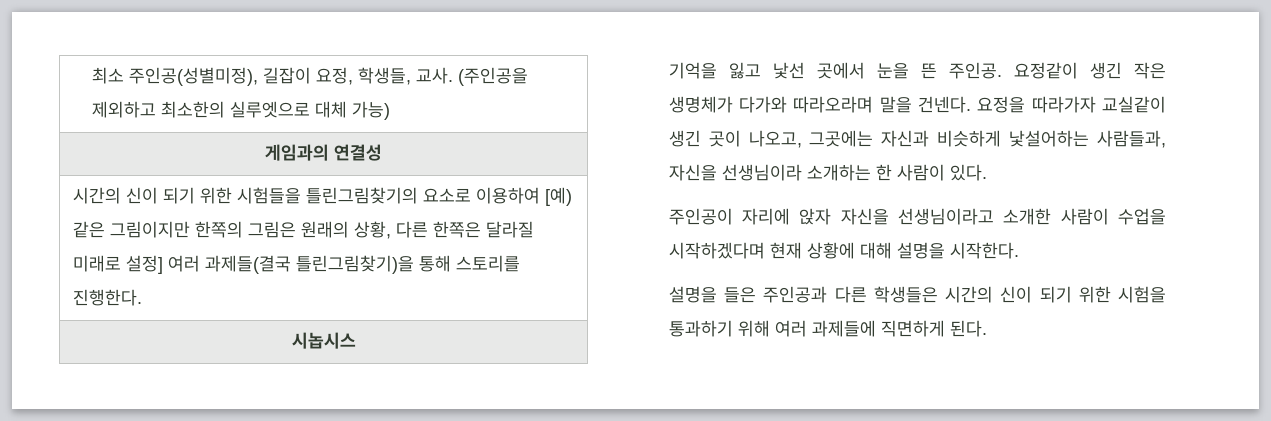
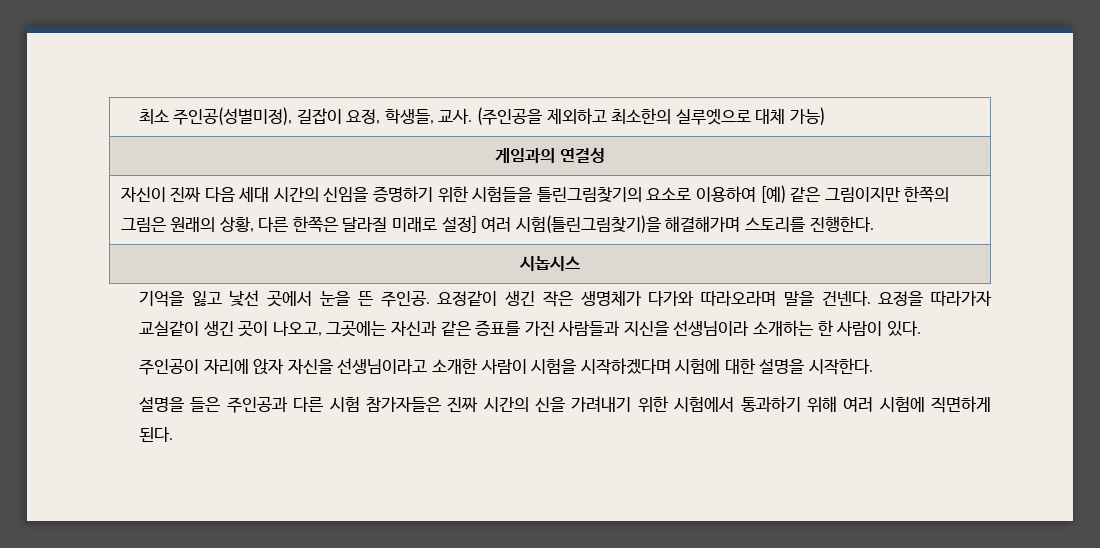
[73,187,196,204] 시간의 신이 되기 -> [120,186,434,202] 자신이 진짜 다음 세대 시간의 신임을 증명하기
[205,255,452,274] 과제들(결국 틀린그림찾기)을 통해 -> [515,215,741,234] 시험(틀린그림찾기)을 해결해가며
[937,130,1166,148] [668,164,717,181] 비슷하게 낯설어하는 사람들과, 자신을 -> [440,320,669,336] 같은 증표를 가진 사람들과 지신을
[1118,208,1166,225] [668,242,892,259] 수업을 시작하겠다며 현재 상황에 대해 -> [531,358,755,375] 시험을 시작하겠다며 시험에 대한
[873,286,1166,303] 학생들은 시간의 신이 되기 위한 시험을 -> [329,396,735,413] 시험 참가자들은 진짜 시간의 신을 가려내기 위한 시험에서
[811,320,876,337] 과제들에 -> [879,396,925,412] 시험에

